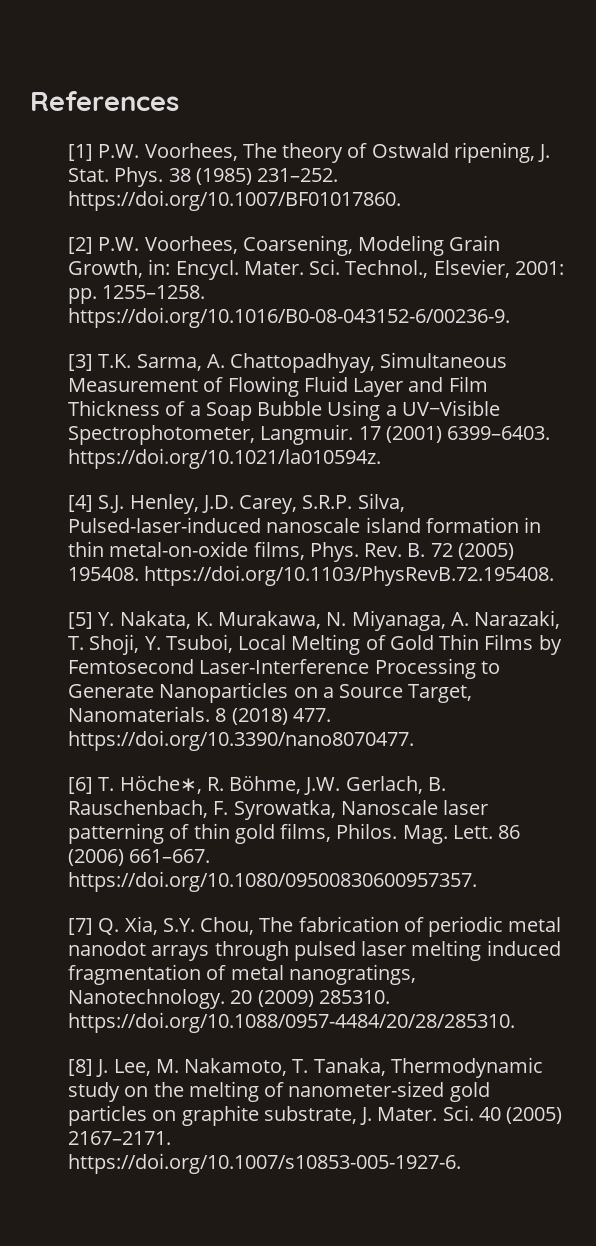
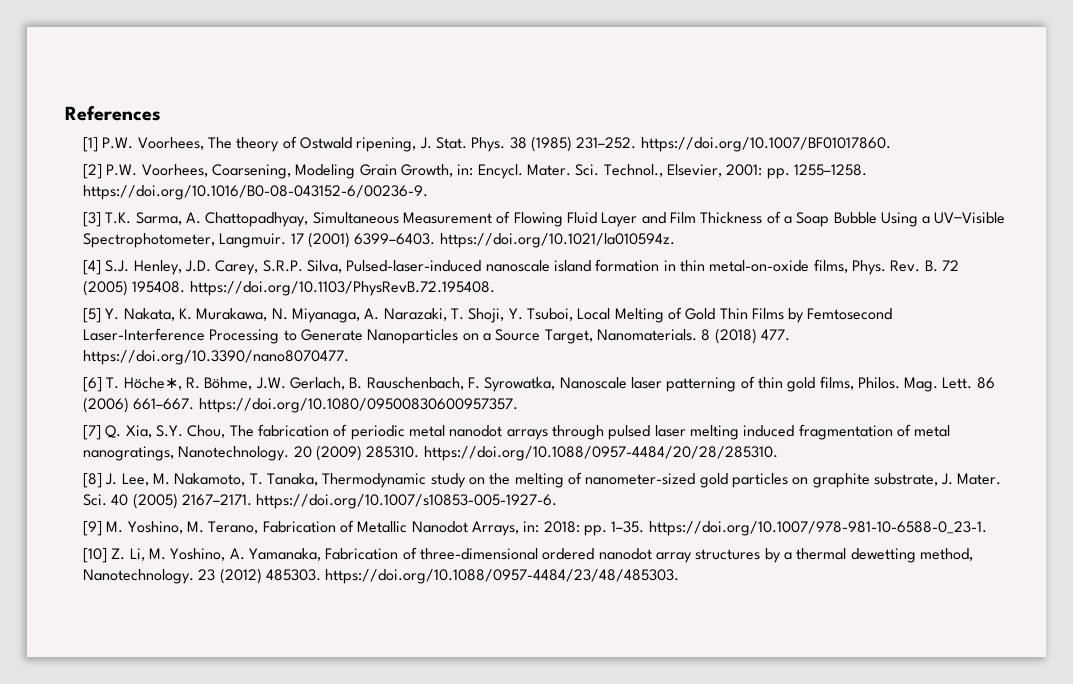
(462, 1163) none -> [83,520,987,536] [83,547,973,563] [83,568,680,584] // [9] M. Yoshino, M. Terano, Fabrication of Metallic Nanodot Arrays, in: 2018: pp. 1–35. https://doi.org/10.1007/978-981-10-6588-0_23-1. // [10] Z. Li, M. Yoshino, A. Yamanaka, Fabrication of three-dimensional ordered nanodot array structures by a thermal dewetting method, Nanotechnology. 23 (2012) 485303. https://doi.org/10.1088/0957-4484/23/48/485303.

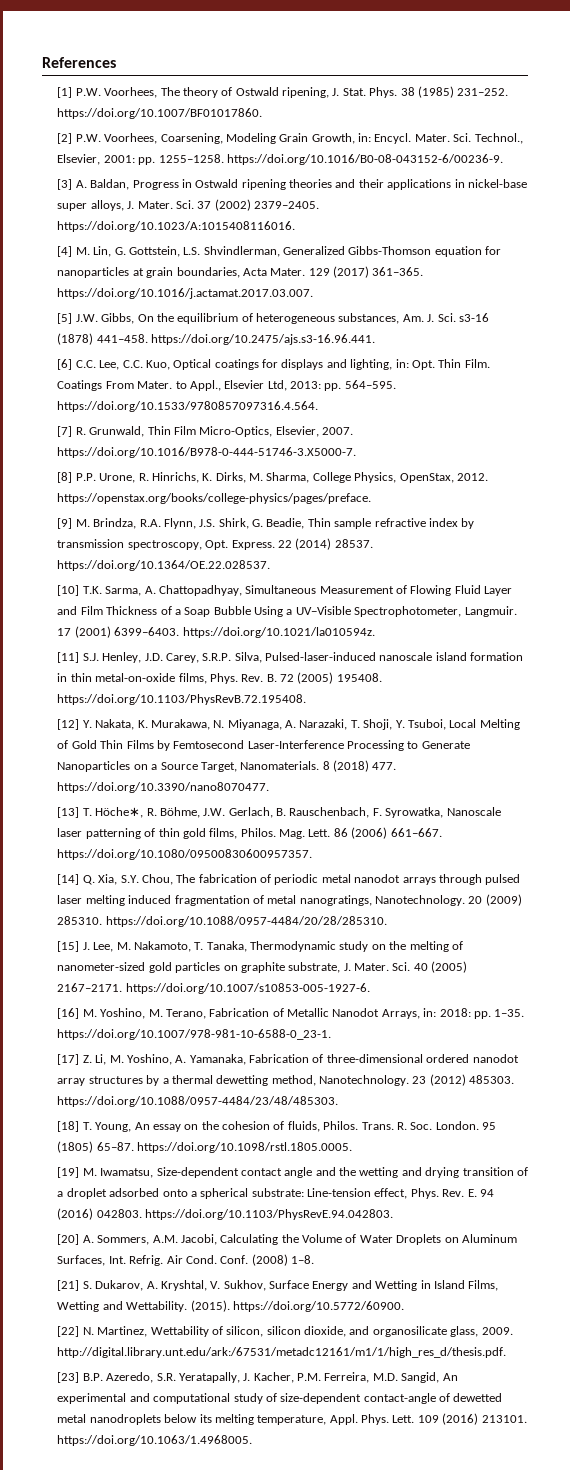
(102, 219) none -> [75,179,527,190] [57,199,320,211] [57,221,296,232] [57,246,502,257] [57,266,424,278] [57,288,314,299] [57,313,489,324] [57,333,376,345] [57,359,490,370] [57,380,396,391] [57,401,319,412] [57,426,354,437] [57,447,357,458] [57,472,488,483] [57,493,372,504] [57,518,475,529] [57,538,373,550] [57,560,271,571] [57,585,80,596] A. Baldan, Progress in Ostwald ripening theories and their applications in nickel-base super alloys, J. Mater. Sci. 37 (2002) 2379–2405. https://doi.org/10.1023/A:1015408116016. // [4] M. Lin, G. Gottstein, L.S. Shvindlerman, Generalized Gibbs-Thomson equation for nanoparticles at grain boundaries, Acta Mater. 129 (2017) 361–365. https://doi.org/10.1016/j.actamat.2017.03.007. // [5] J.W. Gibbs, On the equilibrium of heterogeneous substances, Am. J. Sci. s3-16 (1878) 441–458. https://doi.org/10.2475/ajs.s3-16.96.441. // [6] C.C. Lee, C.C. Kuo, Optical coatings for displays and lighting, in: Opt. Thin Film. Coatings From Mater. to Appl., Elsevier Ltd, 2013: pp. 564–595. https://doi.org/10.1533/9780857097316.4.564. // [7] R. Grunwald, Thin Film Micro-Optics, Elsevier, 2007. https://doi.org/10.1016/B978-0-444-51746-3.X5000-7. // [8] P.P. Urone, R. Hinrichs, K. Dirks, M. Sharma, College Physics, OpenStax, 2012. https://openstax.org/books/college-physics/pages/preface. // [9] M. Brindza, R.A. Flynn, J.S. Shirk, G. Beadie, Thin sample refractive index by transmission spectroscopy, Opt. Express. 22 (2014) 28537. https://doi.org/10.1364/OE.22.028537. // [10]
[83,260,102,275] [4] -> [57,652,80,663] [11]
[83,308,102,323] [5] -> [57,719,80,730] [12]
[83,377,103,392] [6] -> [57,807,80,818] [13]
[83,425,102,440] [7] -> [57,874,80,885] [14]
[83,473,103,488] [8] -> [57,941,80,952] [15]
[83,521,103,536] [9] -> [57,1008,80,1019] [16]
[83,548,108,563] [10] -> [57,1054,80,1065] [17]
(680, 576) none -> [57,1121,497,1132] [57,1141,353,1153] [57,1167,528,1178] [57,1188,494,1199] [57,1208,394,1220] [57,1234,517,1245] [57,1254,315,1266] [57,1280,499,1291] [57,1300,404,1312] [57,1326,513,1337] [57,1347,507,1358] [57,1372,458,1383] [57,1393,503,1404] [57,1413,527,1425] [57,1435,253,1446] // [18] T. Young, An essay on the cohesion of fluids, Philos. Trans. R. Soc. London. 95 (1805) 65–87. https://doi.org/10.1098/rstl.1805.0005. // [19] M. Iwamatsu, Size-dependent contact angle and the wetting and drying transition of a droplet adsorbed onto a spherical substrate: Line-tension effect, Phys. Rev. E. 94 (2016) 042803. https://doi.org/10.1103/PhysRevE.94.042803. // [20] A. Sommers, A.M. Jacobi, Calculating the Volume of Water Droplets on Aluminum Surfaces, Int. Refrig. Air Cond. Conf. (2008) 1–8. // [21] S. Dukarov, A. Kryshtal, V. Sukhov, Surface Energy and Wetting in Island Films, Wetting and Wettability. (2015). https://doi.org/10.5772/60900. // [22] N. Martinez, Wettability of silicon, silicon dioxide, and organosilicate glass, 2009. http://digital.library.unt.edu/ark:/67531/metadc12161/m1/1/high_res_d/thesis.pdf. // [23] B.P. Azeredo, S.R. Yeratapally, J. Kacher, P.M. Ferreira, M.D. Sangid, An experimental and computational study of size-dependent contact-angle of dewetted metal nanodroplets below its melting temperature, Appl. Phys. Lett. 109 (2016) 213101. https://doi.org/10.1063/1.4968005.

